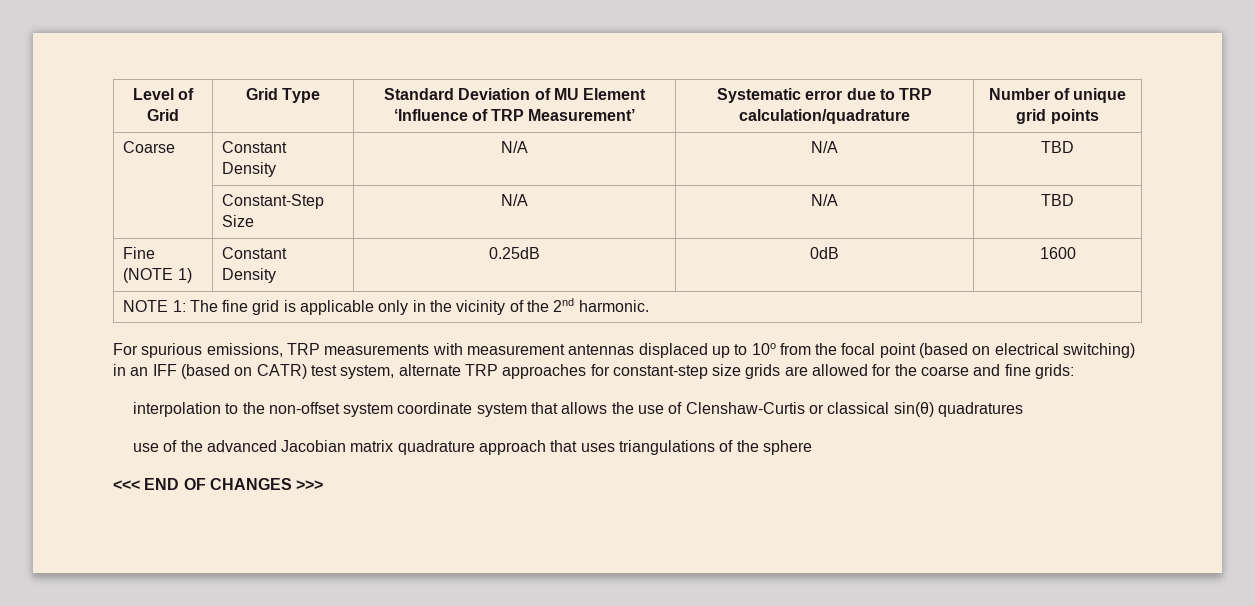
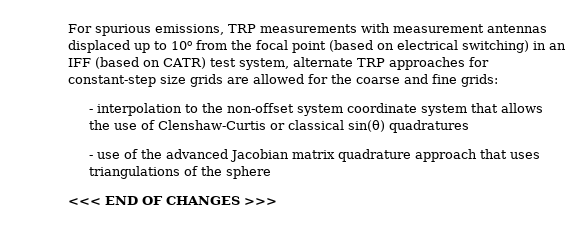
[132,88,195,100] [147,109,179,121] [245,88,321,103] [383,88,647,100] [393,109,636,121] [716,88,933,103] [739,109,910,124] [988,88,1127,103] [1016,109,1099,124] [123,141,176,153] [222,141,288,153] [222,162,277,177] [501,141,528,153] [811,141,838,153] [1041,141,1074,153] [222,194,325,209] [222,215,255,227] [501,194,528,206] [811,194,838,206] [1041,194,1074,206] [123,247,156,259] [123,268,192,283] [222,247,288,259] [222,268,277,283] [489,247,540,259] [810,247,839,259] [1039,247,1076,259] [123,298,649,315] Level of Grid | Grid Type | Standard Deviation of MU Element ‘Influence of TRP Measurement’ | Systematic error due to TRP calculation/quadrature | Number of unique grid points // Coarse | Constant Density | N/A | N/A | TBD // | Constant-Step Size | N/A | N/A | TBD // Fine (NOTE 1) | Constant Density | 0.25dB | 0dB | 1600 // NOTE 1: The fine grid is applicable only in the vicinity of the 2nd harmonic. // -> (68, 28) none
(1075, 371) none -> [89,109,94,113] -
(1023, 409) none -> [89,155,94,159] -

